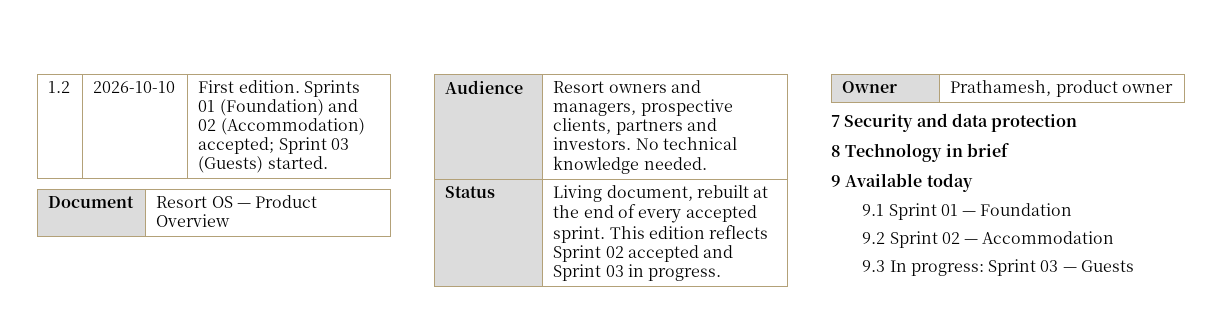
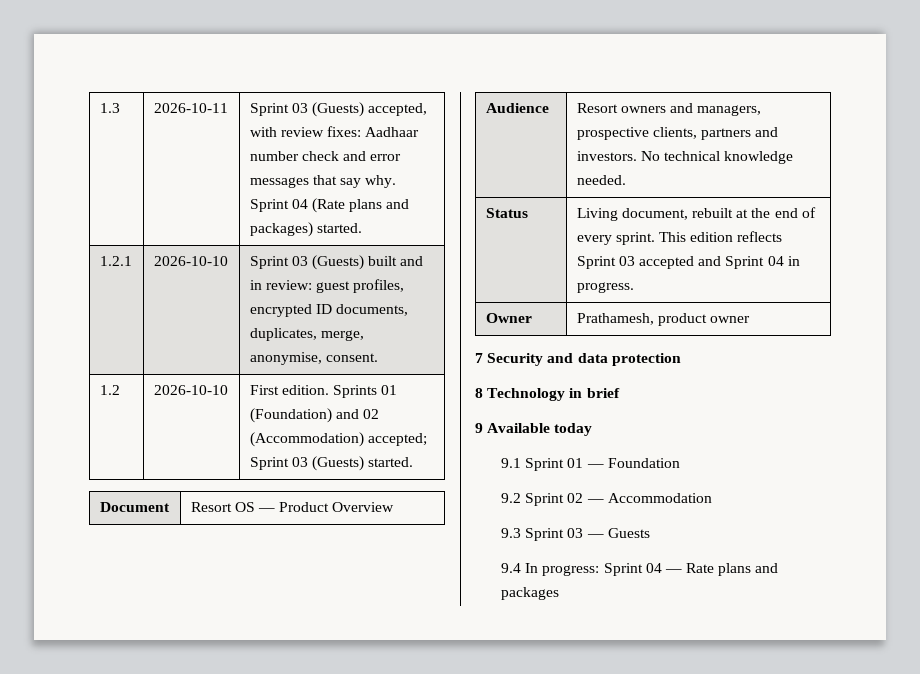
(48, 87) none -> [99,103,120,113] [153,103,228,113] [249,102,428,117] [249,126,420,137] [249,151,402,161] [249,175,397,188] [249,198,410,213] [249,222,362,237] [99,256,132,266] [153,256,228,266] [249,255,424,270] [249,279,405,293] [249,304,409,317] [249,328,364,341] [249,352,378,365] 1.3 | 2026-10-11 | Sprint 03 (Guests) accepted, with review fixes: Aadhaar number check and error messages that say why. Sprint 04 (Rate plans and packages) started. // 1.2.1 | 2026-10-10 | Sprint 03 (Guests) built and in review: guest profiles, encrypted ID documents, duplicates, merge, anonymise, consent. //
[685,205,757,222] accepted -> (612, 240) none
[605,246,624,258] 02 -> [618,256,635,266] 03
[605,265,624,277] 03 -> [767,256,784,266] 04
[889,260,984,276] In progress: -> (522, 533) none
(1135, 266) none -> [501,563,779,576] [501,587,560,600] // 9.4 In progress: Sprint 04 — Rate plans and packages

